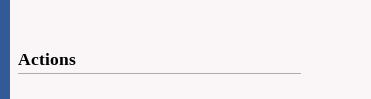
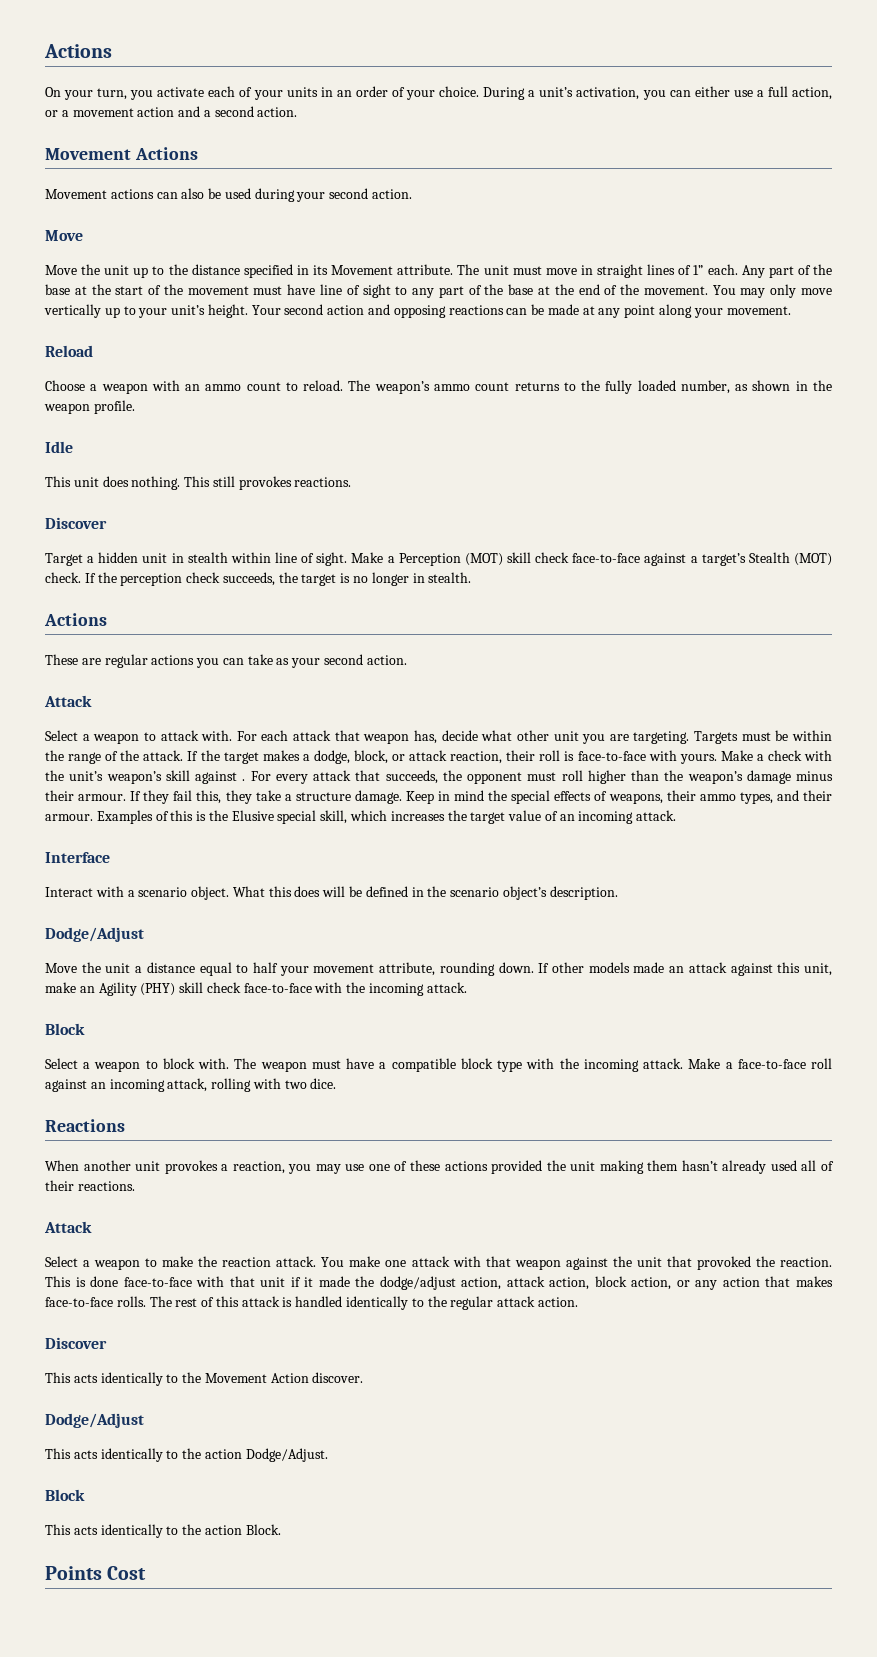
[18,53,76,65] Actions -> [44,44,112,58] [45,86,833,100] [45,106,298,117] [45,147,198,160] [45,188,413,202] [45,230,83,241] [45,264,833,278] [45,284,833,298] [44,304,791,318] [45,345,93,357] [45,380,832,394] [44,400,135,414] [45,441,73,453] [45,476,352,490] [45,517,107,529] [45,552,832,566] [45,572,472,586] [44,613,107,626] [45,654,407,668] [44,695,92,707] [45,730,832,744] [45,750,833,764] [45,770,833,784] [45,790,832,804] [45,810,677,824] [45,852,110,863] [45,886,618,900] [45,927,144,942] [45,962,832,976] [45,982,467,996] [45,1023,85,1035] [45,1058,832,1072] [45,1078,337,1092] [45,1119,125,1132] [45,1160,834,1174] [45,1180,135,1191] [44,1221,92,1233] [45,1256,832,1270] [45,1276,833,1290] [45,1296,578,1310] [45,1337,107,1349] [45,1372,364,1386] [45,1413,144,1428] [45,1448,328,1462] [45,1489,85,1501] [45,1524,281,1538] [45,1566,147,1580] Actions // On your turn, you activate each of your units in an order of your choice. During a unit’s activation, you can either use a full action, or a movement action and a second action. // Movement Actions // Movement actions can also be used during your second action. // Move // Move the unit up to the distance specified in its Movement attribute. The unit must move in straight lines of 1” each. Any part of the base at the start of the movement must have line of sight to any part of the base at the end of the movement. You may only move vertically up to your unit’s height. Your second action and opposing reactions can be made at any point along your movement. // Reload // Choose a weapon with an ammo count to reload. The weapon’s ammo count returns to the fully loaded number, as shown in the weapon profile. // Idle // This unit does nothing. This still provokes reactions. // Discover // Target a hidden unit in stealth within line of sight. Make a Perception (MOT) skill check face-to-face against a target’s Stealth (MOT) check. If the perception check succeeds, the target is no longer in stealth. // Actions // These are regular actions you can take as your second action. // Attack // Select a weapon to attack with. For each attack that weapon has, decide what other unit you are targeting. Targets must be within the range of the attack. If the target makes a dodge, block, or attack reaction, their roll is face-to-face with yours. Make a check with the unit’s weapon’s skill against . For every attack that succeeds, the opponent must roll higher than the weapon’s damage minus their armour. If they fail this, they take a structure damage. Keep in mind the special effects of weapons, their ammo types, and their armour. Examples of this is the Elusive special skill, which increases the target value of an incoming attack. // Interface // Interact with a scenario object. What this does will be defined in the scenario object’s description. // Dodge/Adjust // Move the unit a distance equal to half your movement attribute, rounding down. If other models made an attack against this unit, make an Agility (PHY) skill check face-to-face with the incoming attack. // Block // Select a weapon to block with. The weapon must have a compatible block type with the incoming attack. Make a face-to-face roll against an incoming attack, rolling with two dice. // Reactions // When another unit provokes a reaction, you may use one of these actions provided the unit making them hasn’t already used all of their reactions. // Attack // Select a weapon to make the reaction attack. You make one attack with that weapon against the unit that provoked the reaction. This is done face-to-face with that unit if it made the dodge/adjust action, attack action, block action, or any action that makes face-to-face rolls. The rest of this attack is handled identically to the regular attack action. // Discover // This acts identically to the Movement Action discover. // Dodge/Adjust // This acts identically to the action Dodge/Adjust. // Block // This acts identically to the action Block. // Points Cost

